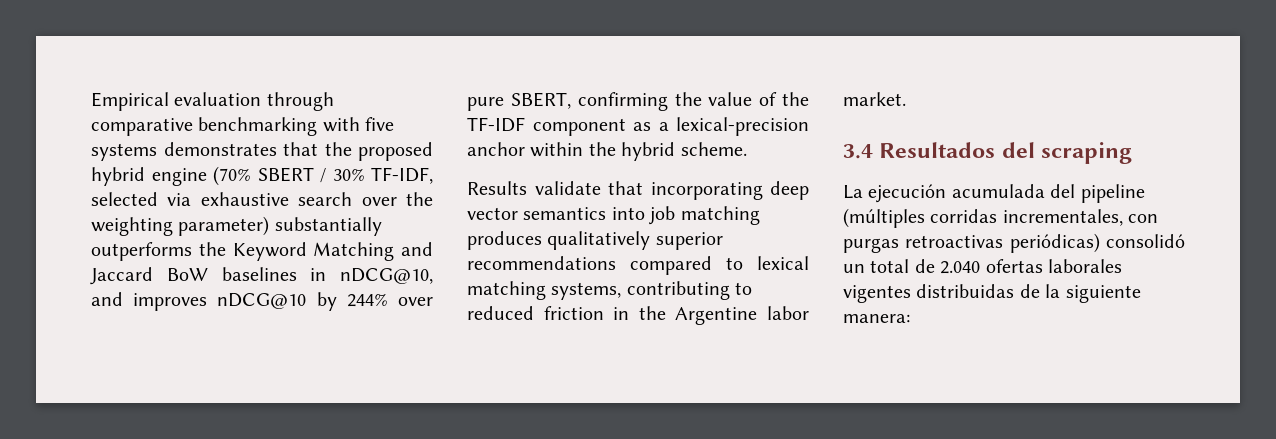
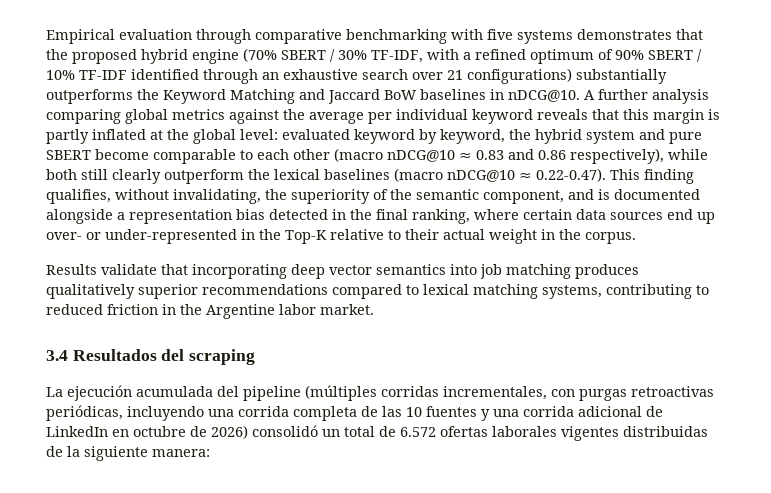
[91,192,433,206] [91,216,270,236] selected via exhaustive search over the weighting parameter) -> [427,49,702,64] [46,68,572,84] with a refined optimum of 90% SBERT / 10% TF-IDF identified through an exhaustive search over 21 configurations)
[340,268,433,284] [91,292,433,311] [467,92,809,111] [467,117,809,136] [467,142,747,161] nDCG@10, and improves nDCG@10 by 244% over pure SBERT, confirming the value of the TF-IDF component as a lexical-precision anchor within the hybrid scheme. -> [508,89,709,104] [46,109,720,124] [46,129,702,144] [46,148,708,164] [46,168,694,184] [46,189,700,204] [46,209,715,224] [46,229,636,244] nDCG@10. A further analysis comparing global metrics against the average per individual keyword reveals that this margin is partly inflated at the global level: evaluated keyword by keyword, the hybrid system and pure SBERT become comparable to each other (macro nDCG@10 ≈ 0.83 and 0.86 respectively), while both still clearly outperform the lexical baselines (macro nDCG@10 ≈ 0.22-0.47). This finding qualifies, without invalidating, the superiority of the semantic component, and is documented alongside a representation bias detected in the final ranking, where certain data sources end up over- or under-represented in the Top-K relative to their actual weight in the corpus.
[1009,233,1100,253] periódicas) -> [46,405,663,421] [46,425,248,439] periódicas, incluyendo una corrida completa de las 10 fuentes y una corrida adicional de LinkedIn en octubre de 2026)
[940,261,981,274] 2.040 -> [400,427,436,437] 6.572

